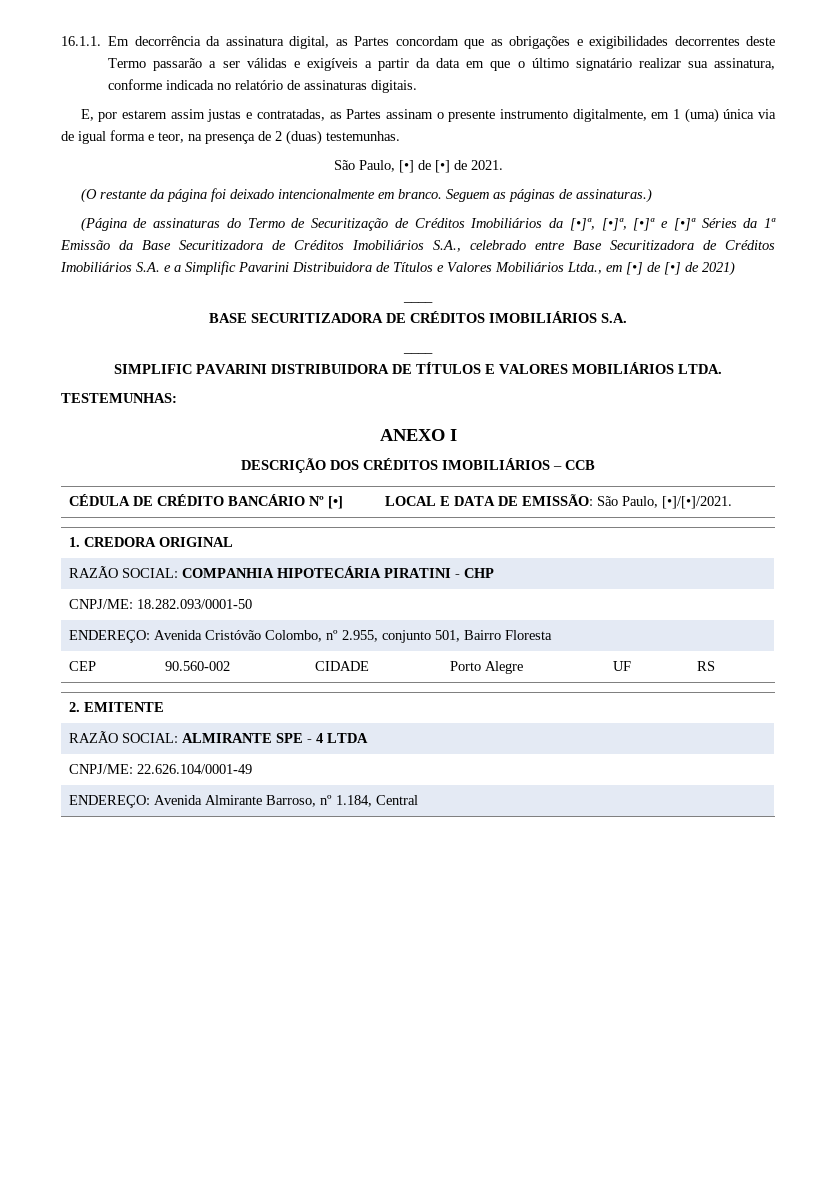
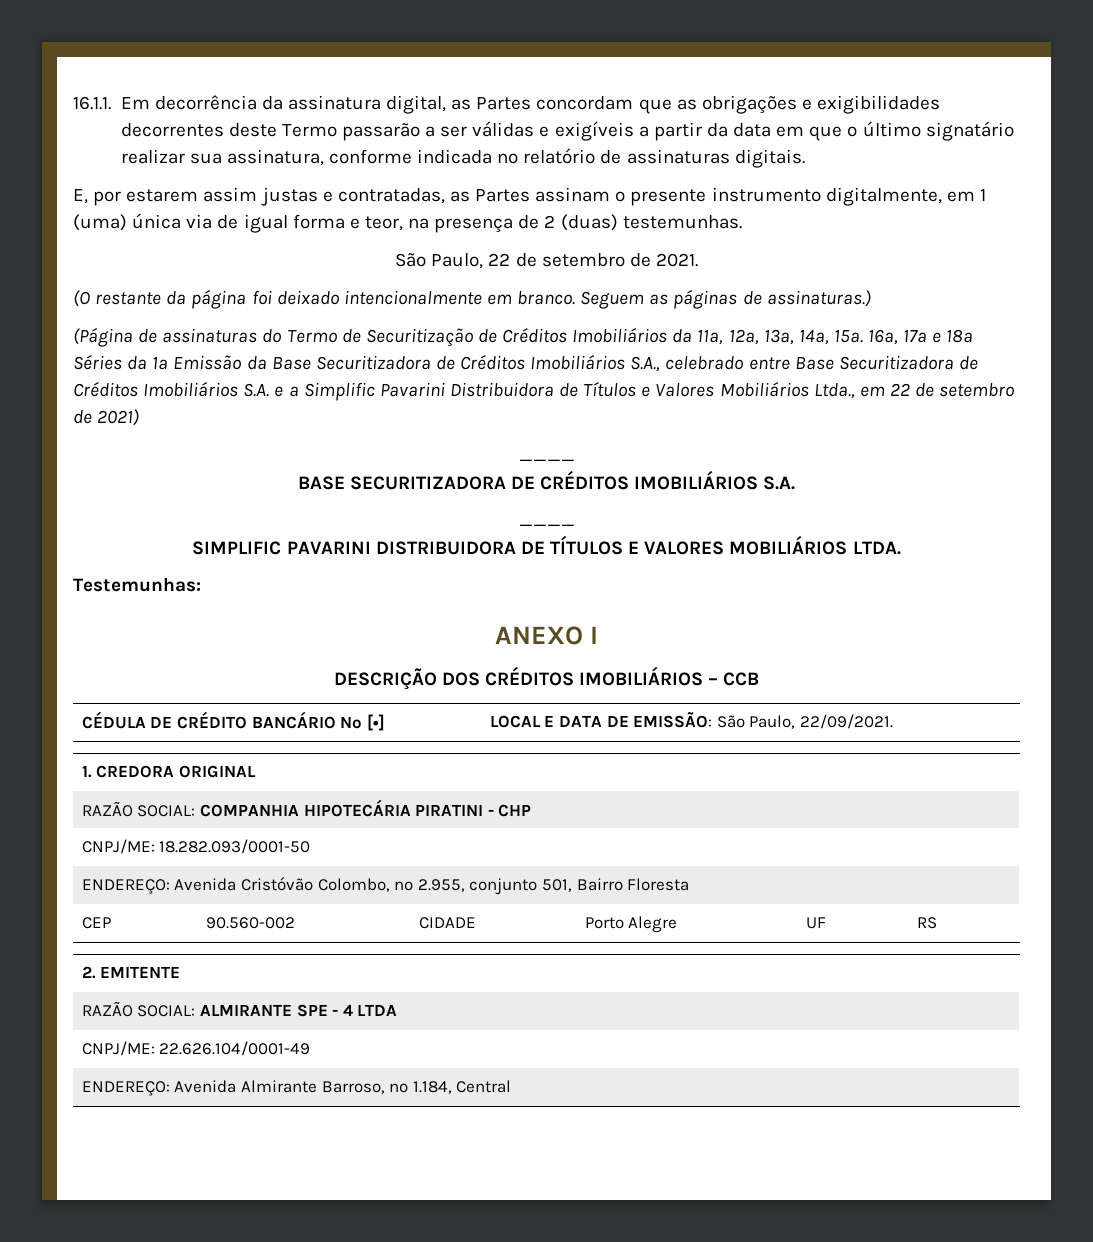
[398,160,450,173] [•] de [•] -> [488,253,625,267] 22 de setembro
[569,218,696,231] [•]ª, [•]ª, [•]ª e [•]ª -> [697,329,974,345] 11ª, 12ª, 13ª, 14ª, 15ª. 16ª, 17ª e 18ª
[626,262,681,275] [•] de [•] -> [889,383,1016,397] 22 de setembro
[61,393,177,403] TESTEMUNHAS: -> [73,577,201,592] Testemunhas:
[662,496,733,509] [•]/[•]/2021. -> [799,714,893,729] 22/09/2021.

